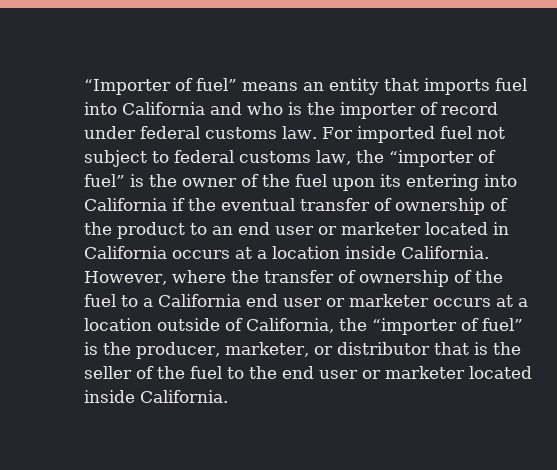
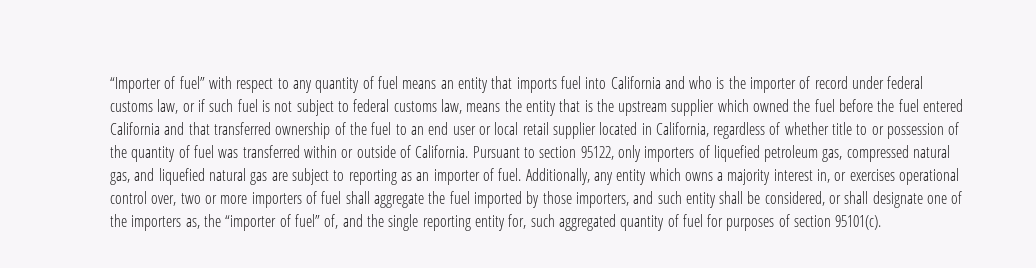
(237, 84) none -> [209,76,398,93] with respect to any quantity of fuel
[281,126,472,143] law. For imported fuel -> [157,99,271,114] law, or if such fuel is
[355,150,496,167] [83,174,517,191] [83,198,508,215] [83,222,185,239] the “importer of fuel” is the owner of the fuel upon its entering into California if the eventual transfer of ownership of the product -> [466,99,964,116] [110,122,392,139] means the entity that is the upstream supplier which owned the fuel before the fuel entered California and that transferred ownership of the fuel
[340,222,509,235] [83,246,489,259] [83,270,503,287] [83,294,528,307] [83,318,523,335] [83,342,521,359] [83,366,532,379] [83,390,228,403] marketer located in California occurs at a location inside California. However, where the transfer of ownership of the fuel to a California end user or marketer occurs at a location outside of California, the “importer of fuel” is the producer, marketer, or distributor that is the seller of the fuel to the end user or marketer located inside California. -> [494,122,960,139] [110,145,951,162] [110,168,960,185] [110,191,963,208] [110,214,882,231] local retail supplier located in California, regardless of whether title to or possession of the quantity of fuel was transferred within or outside of California. Pursuant to section 95122, only importers of liquefied petroleum gas, compressed natural gas, and liquefied natural gas are subject to reporting as an importer of fuel. Additionally, any entity which owns a majority interest in, or exercises operational control over, two or more importers of fuel shall aggregate the fuel imported by those importers, and such entity shall be considered, or shall designate one of the importers as, the “importer of fuel” of, and the single reporting entity for, such aggregated quantity of fuel for purposes of section 95101(c).

